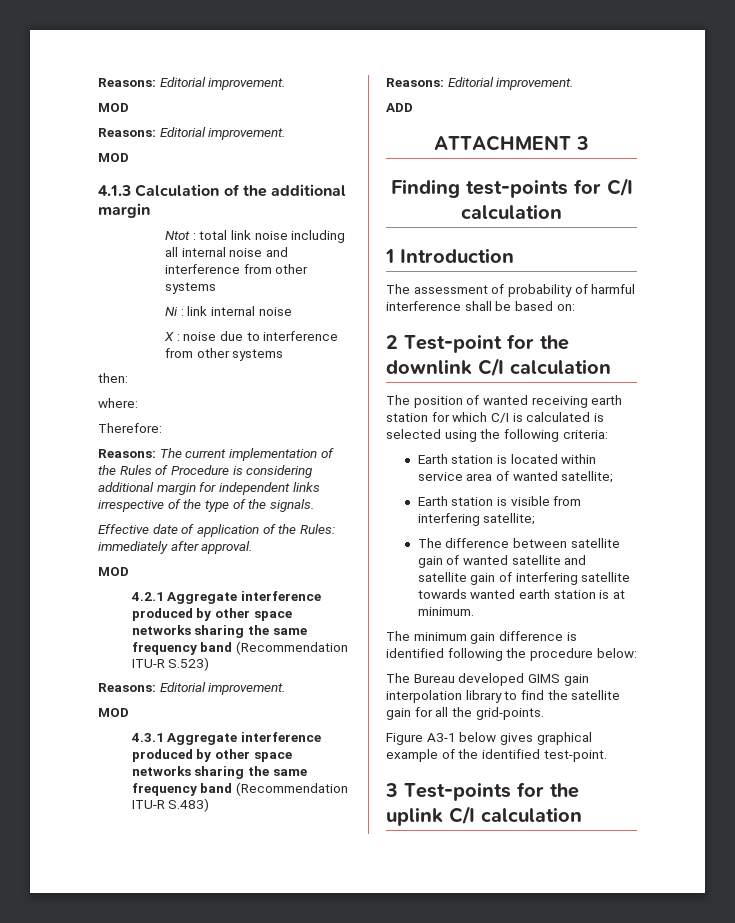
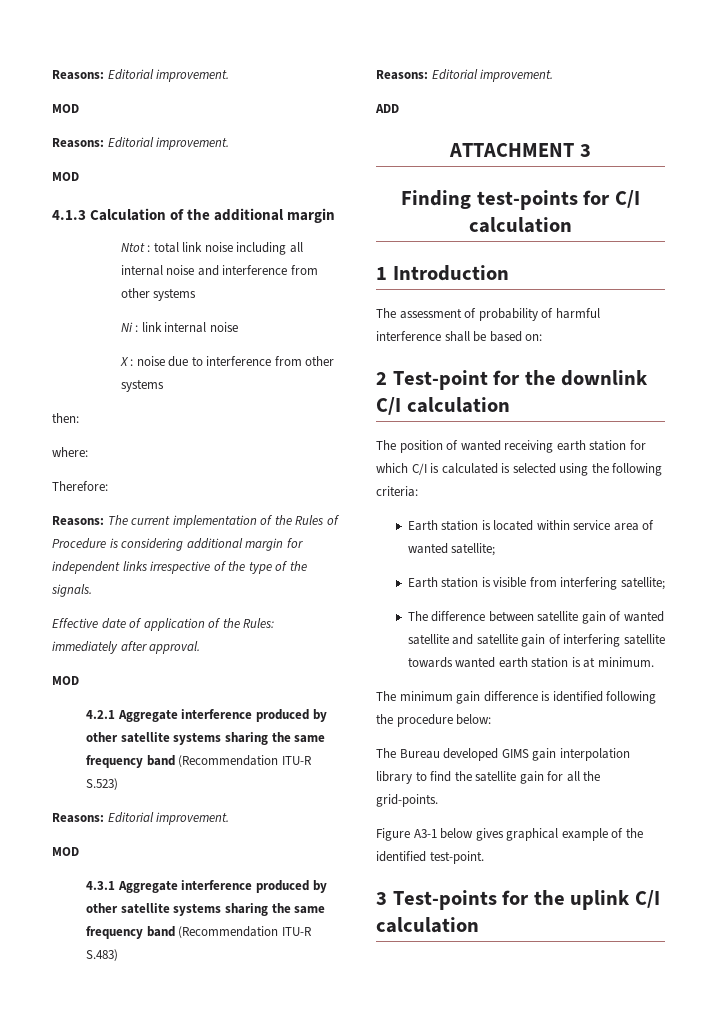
[253,611,292,621] [131,625,191,635] space networks -> [120,732,222,745] satellite systems
[253,752,292,762] [131,766,191,776] space networks -> [120,903,222,916] satellite systems

